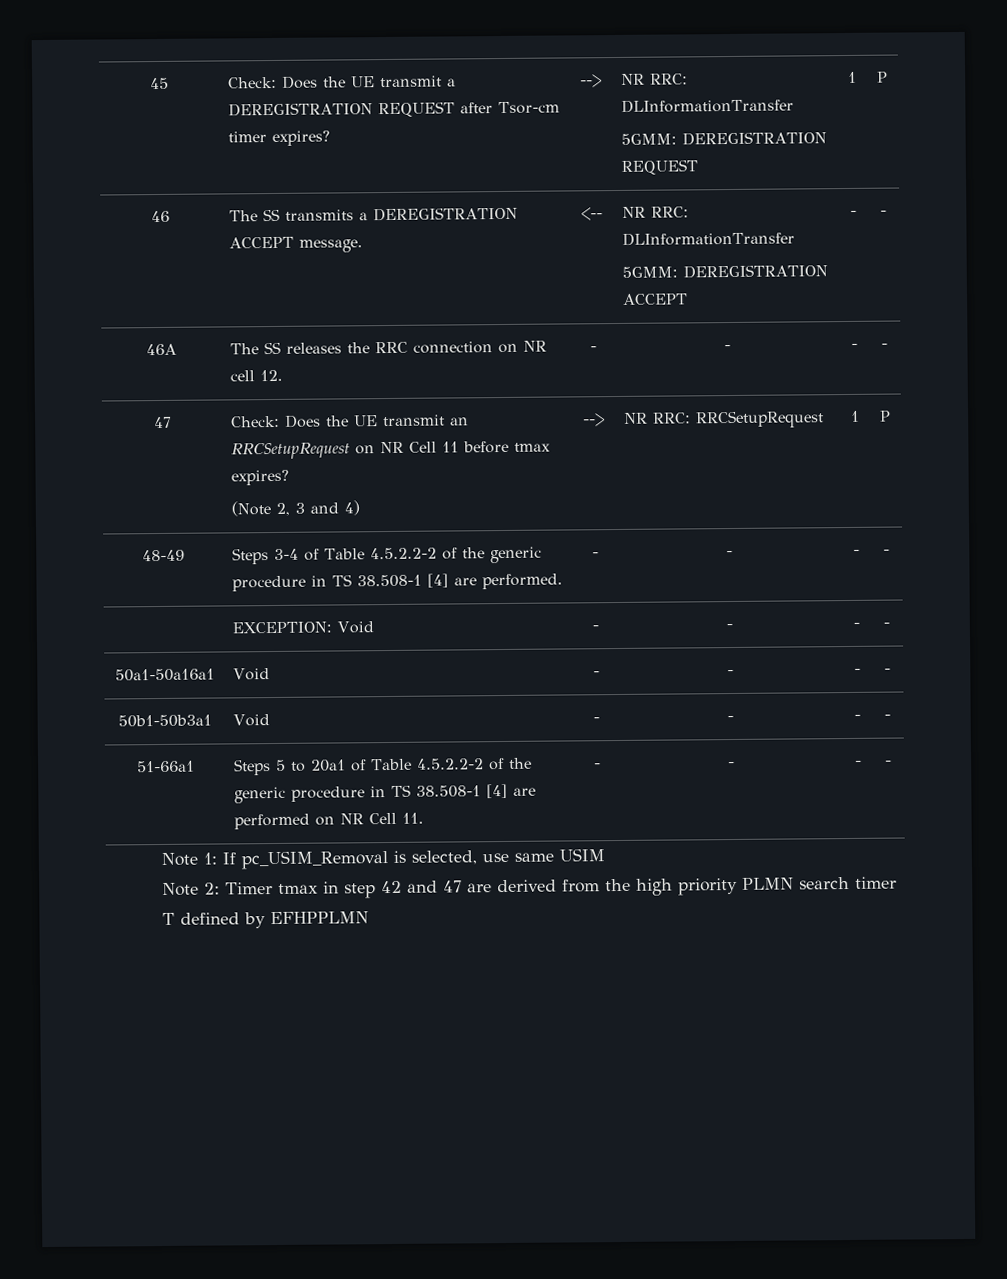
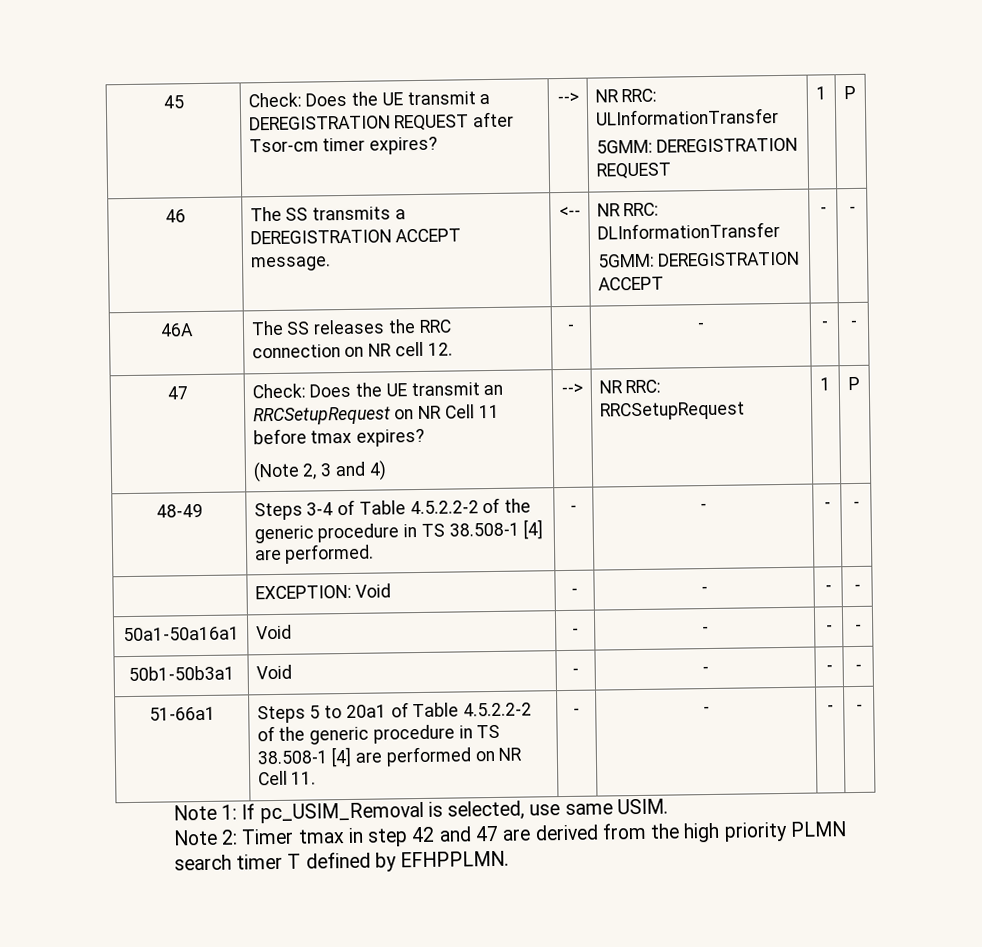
[620,98,794,113] DLInformationTransfer -> [595,108,779,126] ULInformationTransfer
[558,848,605,862] USIM -> [616,798,668,815] USIM.
[269,911,369,925] EFHPPLMN -> [400,850,510,868] EFHPPLMN.

